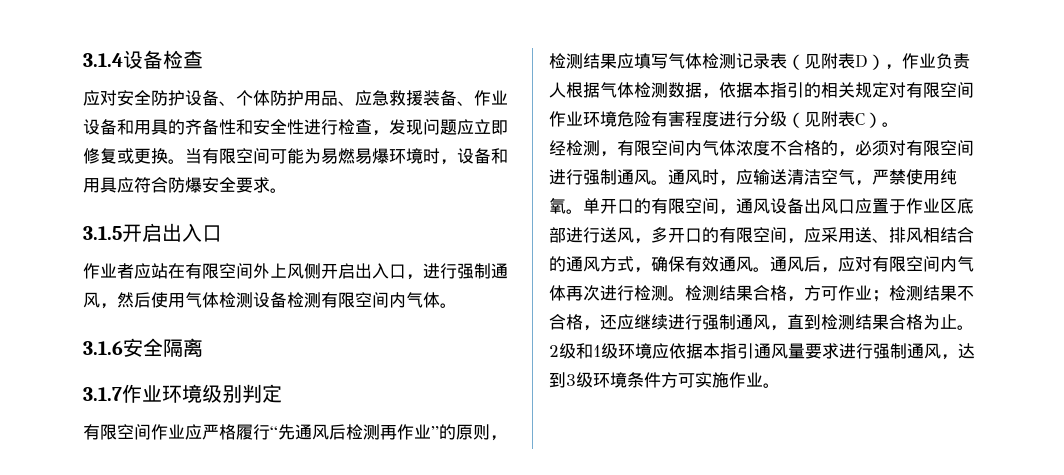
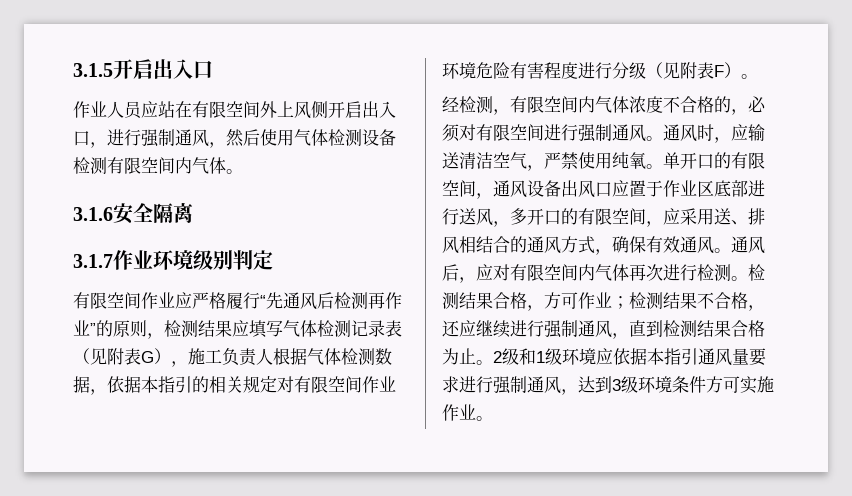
[83,50,203,69] [83,90,508,106] [83,119,508,136] [83,148,508,165] [83,177,287,193] 3.1.4设备检查 // 应对安全防护设备、个体防护用品、应急救援装备、作业设备和用具的齐备性和安全性进行检查，发现问题应立即修复或更换。当有限空间可能为易燃易爆环境时，设备和用具应符合防爆安全要求。 // -> (73, 70) none
[117,263,134,279] 者 -> [107,101,143,119] 人员
[855,53,936,70] D），作业 -> [141,348,222,367] G），施工
[855,113,866,125] C -> [714,65,724,77] F

